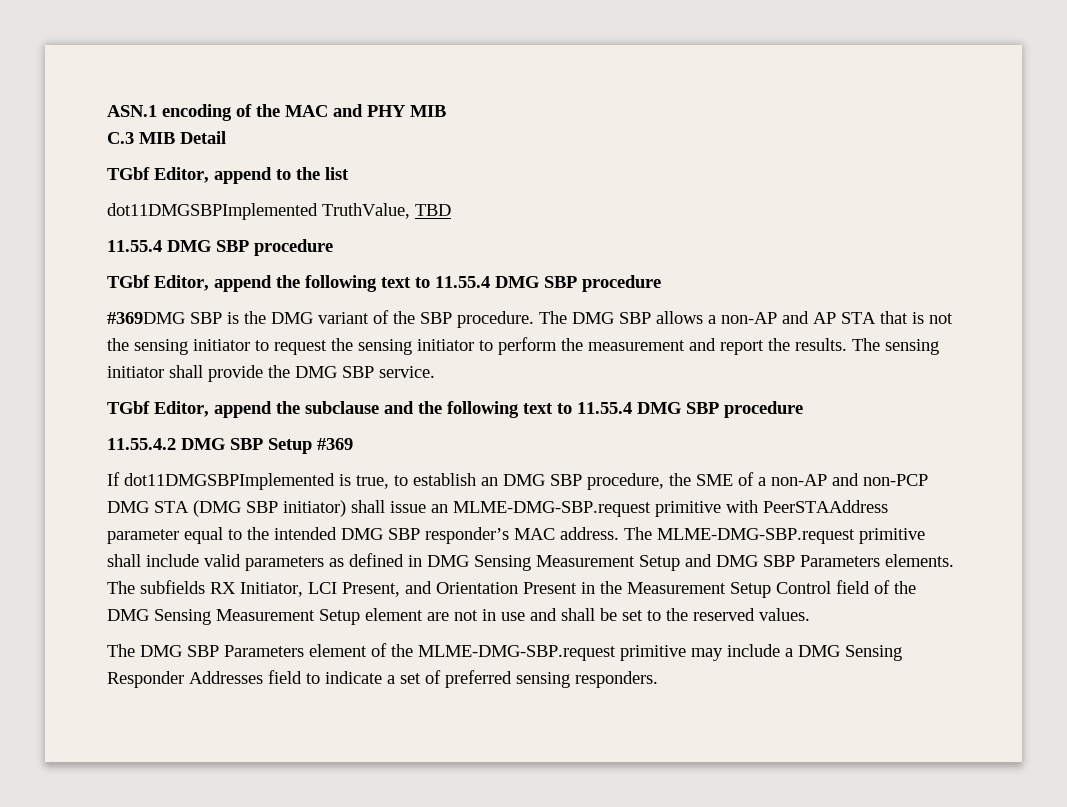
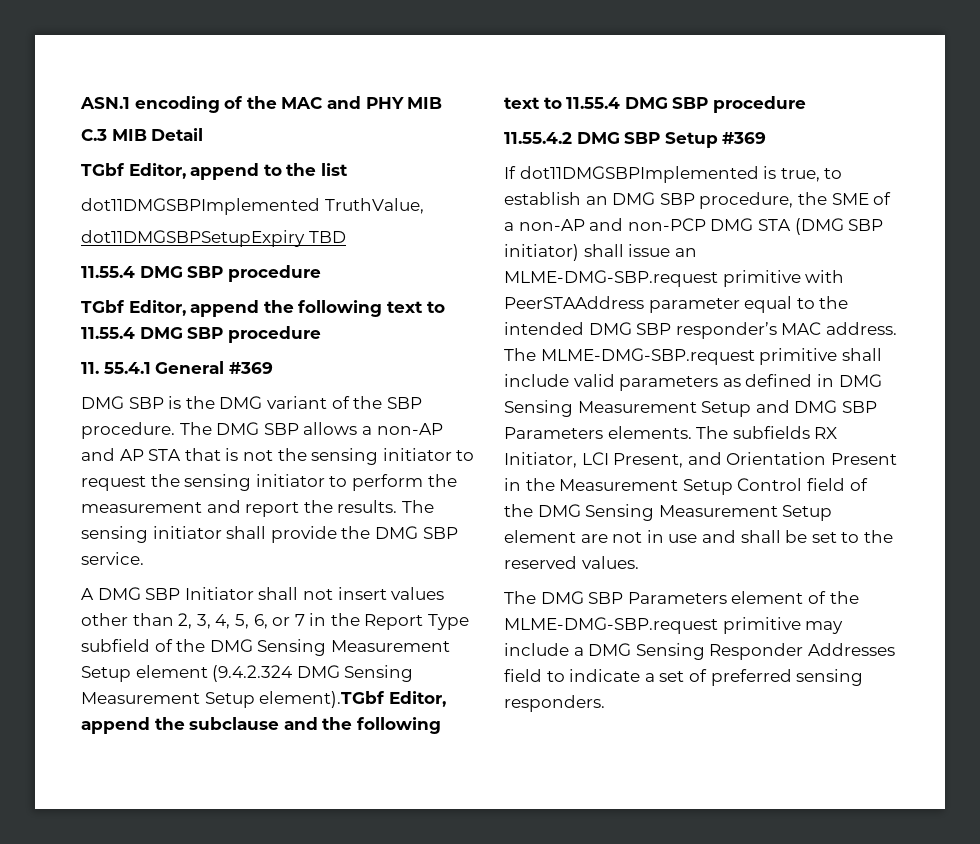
(410, 211) none -> [81,230,305,247] // dot11DMGSBPSetupExpiry
[107,312,185,324] #369DMG -> [81,361,273,374] [81,396,124,409] 11. 55.4.1 General #369 // DMG
[107,401,150,414] TGbf -> [81,587,445,600] [81,613,470,630] [81,639,450,656] [81,665,414,682] [81,691,386,708] A DMG SBP Initiator shall not insert values other than 2, 3, 4, 5, 6, or 7 in the Report Type subfield of the DMG Sensing Measurement Setup element (9.4.2.324 DMG Sensing Measurement Setup element).TGbf

